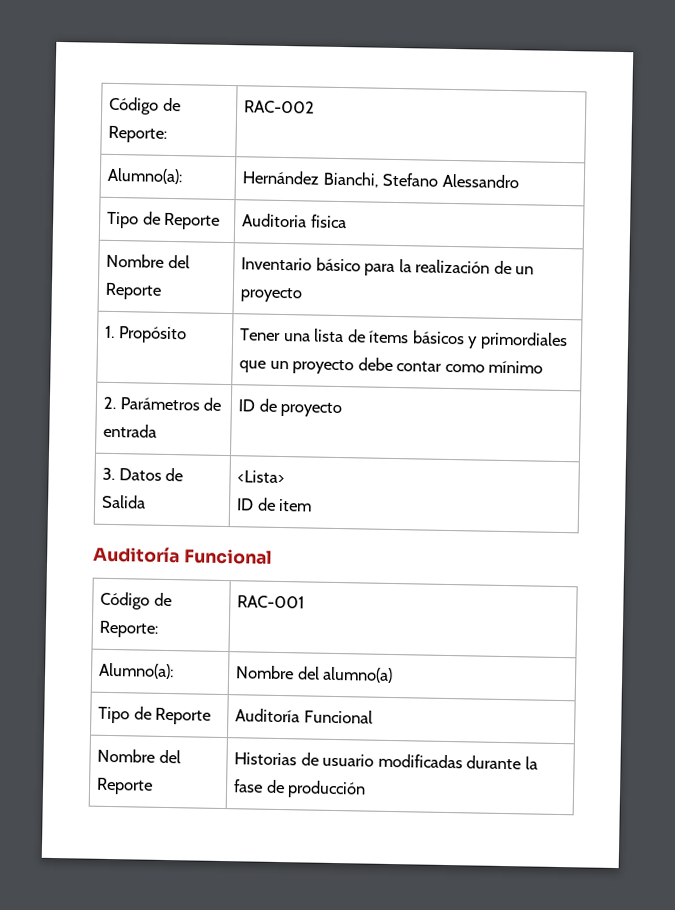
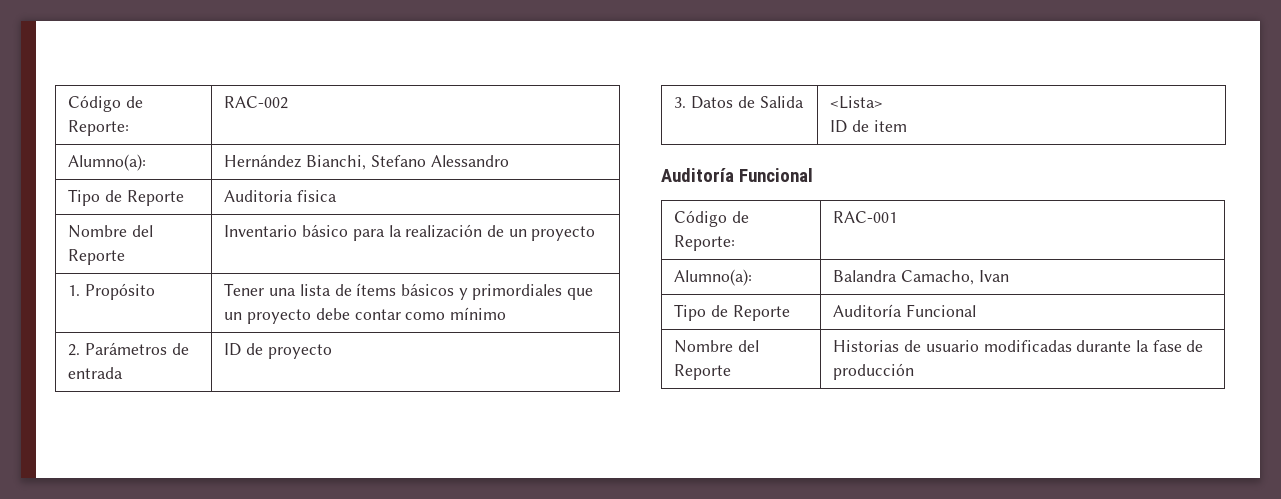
[236,665,394,684] Nombre del alumno(a) -> [833,270,1009,285] Balandra Camacho, Ivan

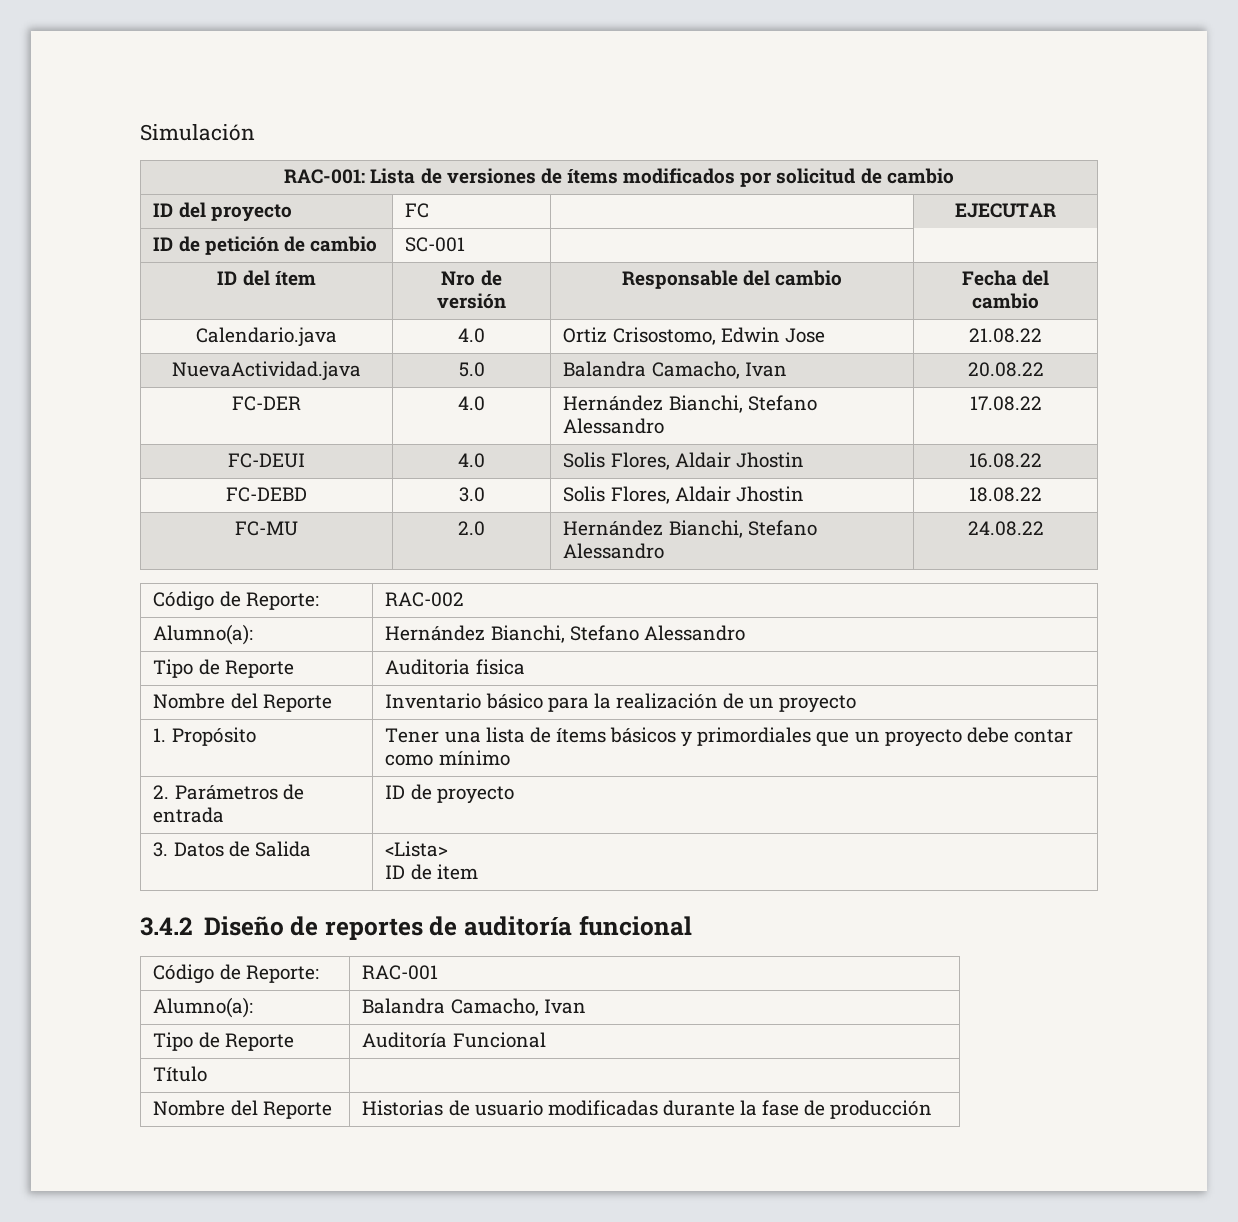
(68, 103) none -> [140,124,255,141] [284,168,954,187] [153,202,292,222] [405,203,430,218] [955,203,1056,218] [153,236,377,255] [405,237,466,252] [217,270,316,286] [441,270,502,286] [437,293,506,309] [621,270,843,289] [961,270,1050,286] [972,293,1039,309] [196,327,337,347] [458,328,485,343] [563,327,825,345] [969,328,1042,343] [172,361,361,381] [458,362,485,377] [563,361,787,379] [967,362,1044,377] [232,396,301,411] [458,396,485,411] [563,395,817,413] [563,418,665,434] [969,396,1042,411] [228,453,305,468] [458,453,485,468] [563,452,804,470] [969,453,1042,468] [226,487,307,502] [458,487,485,502] [563,486,804,504] [969,487,1042,502] [235,521,298,536] [458,521,485,536] [563,520,817,538] [563,543,665,559] [967,521,1044,536] Simulación // RAC-001: Lista de versiones de ítems modificados por solicitud de cambio // ID del proyecto | FC | | EJECUTAR // ID de petición de cambio | SC-001 | | // ID del ítem | Nro de versión | Responsable del cambio | Fecha del cambio // Calendario.java | 4.0 | Ortiz Crisostomo, Edwin Jose | 21.08.22 // NuevaActividad.java | 5.0 | Balandra Camacho, Ivan | 20.08.22 // FC-DER | 4.0 | Hernández Bianchi, Stefano Alessandro | 17.08.22 // FC-DEUI | 4.0 | Solis Flores, Aldair Jhostin | 16.08.22 // FC-DEBD | 3.0 | Solis Flores, Aldair Jhostin | 18.08.22 // FC-MU | 2.0 | Hernández Bianchi, Stefano Alessandro | 24.08.22 //
[661,168,813,182] Auditoría Funcional -> [140,916,692,940] 3.4.2 Diseño de reportes de auditoría funcional
(977, 310) none -> [153,1066,208,1082] // Título |

